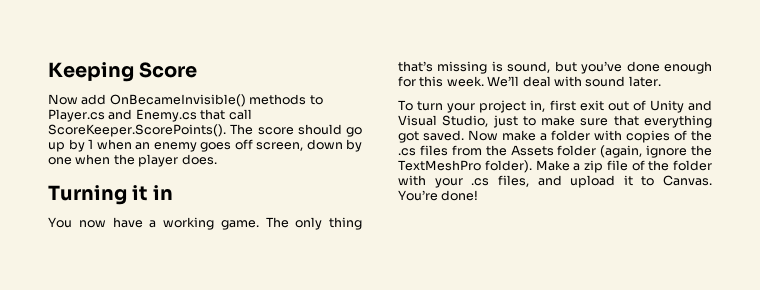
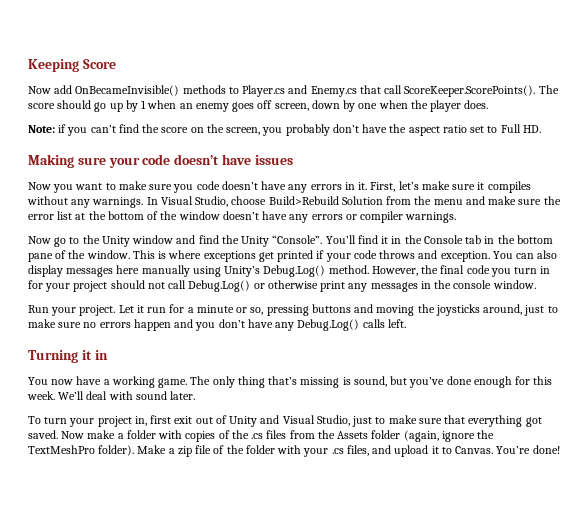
(217, 159) none -> [28,124,541,136] [28,154,293,168] [28,181,531,193] [27,196,561,208] [28,211,457,223] [28,235,553,247] [28,250,558,262] [28,265,551,277] [28,280,536,292] [28,304,558,316] [28,319,406,331] // Note: if you can’t find the score on the screen, you probably don’t have the aspect ratio set to Full HD. // Making sure your code doesn’t have issues // Now you want to make sure you code doesn’t have any errors in it. First, let’s make sure it compiles without any warnings. In Visual Studio, choose Build>Rebuild Solution from the menu and make sure the error list at the bottom of the window doesn’t have any errors or compiler warnings. // Now go to the Unity window and find the Unity “Console”. You’ll find it in the Console tab in the bottom pane of the window. This is where exceptions get printed if your code throws and exception. You can also display messages here manually using Unity’s Debug.Log() method. However, the final code you turn in for your project should not call Debug.Log() or otherwise print any messages in the console window. // Run your project. Let it run for a minute or so, pressing buttons and moving the joysticks around, just to make sure no errors happen and you don’t have any Debug.Log() calls left.

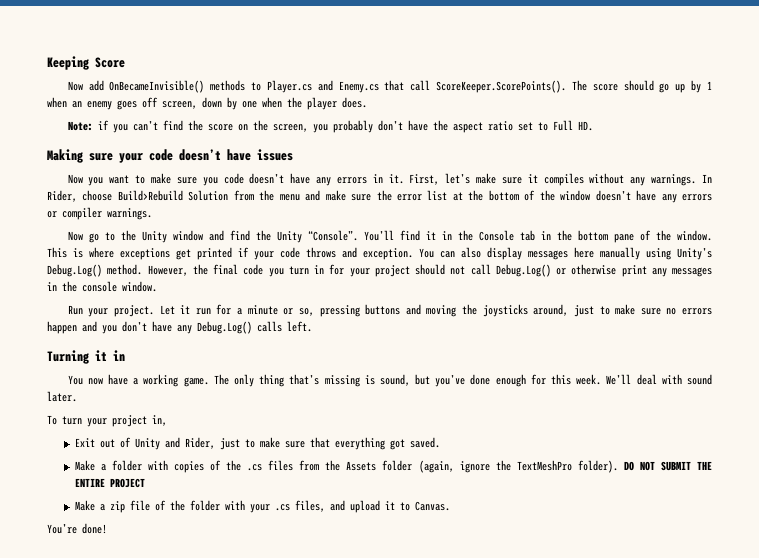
[160,196,229,207] Visual Studio, -> [47,190,77,202] Rider,
[150,415,193,424] first exit -> [74,438,95,447] // Exit
[282,415,350,426] Visual Studio, -> [184,437,215,449] Rider,
[61,430,116,439] Now make -> [74,460,95,471] // Make
(135, 450) none -> [623,461,713,471] [74,478,145,488] DO NOT SUBMIT THE ENTIRE PROJECT //
(494, 450) none -> (450, 506) //

